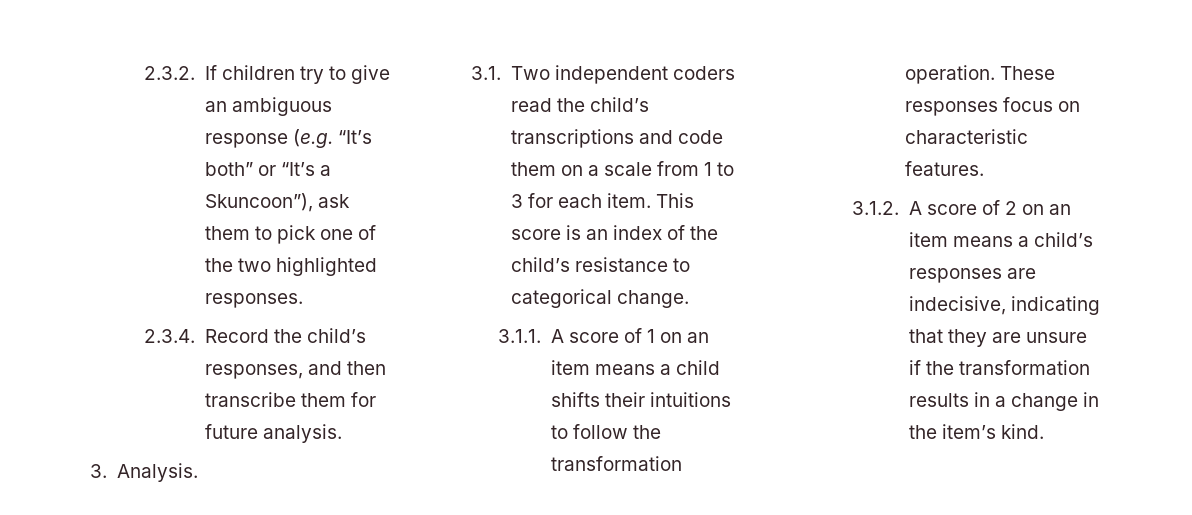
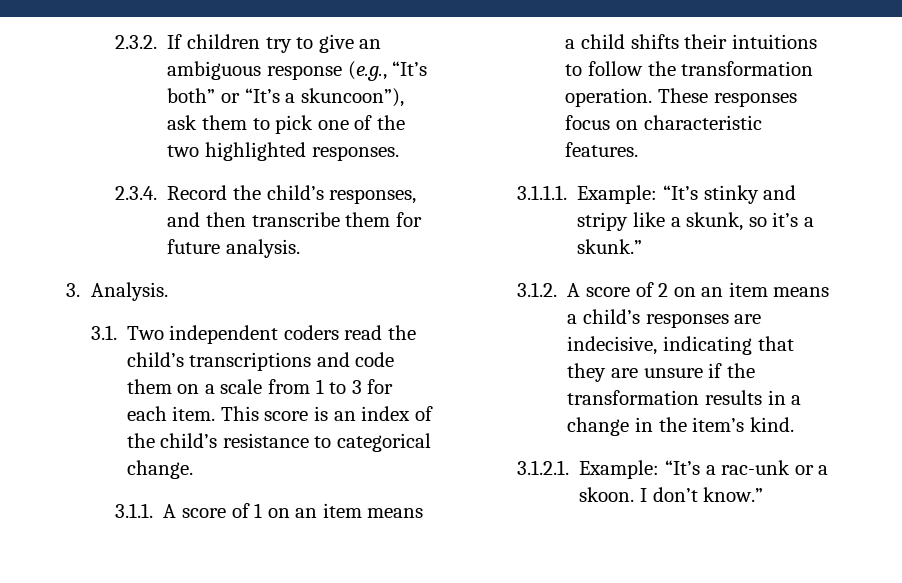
[292,129,333,148] (e.g. -> [347,61,387,81] (e.g.,
[204,193,313,212] Skuncoon”), -> [300,88,404,107] skuncoon”),
(984, 168) none -> [517,185,797,204] [577,212,814,231] [577,239,643,254] // 3.1.1.1. Example: “It’s stinky and stripy like a skunk, so it’s a skunk.”
(1044, 431) none -> [517,460,829,479] [579,487,764,502] // 3.1.2.1. Example: “It’s a rac-unk or a skoon. I don’t know.”

